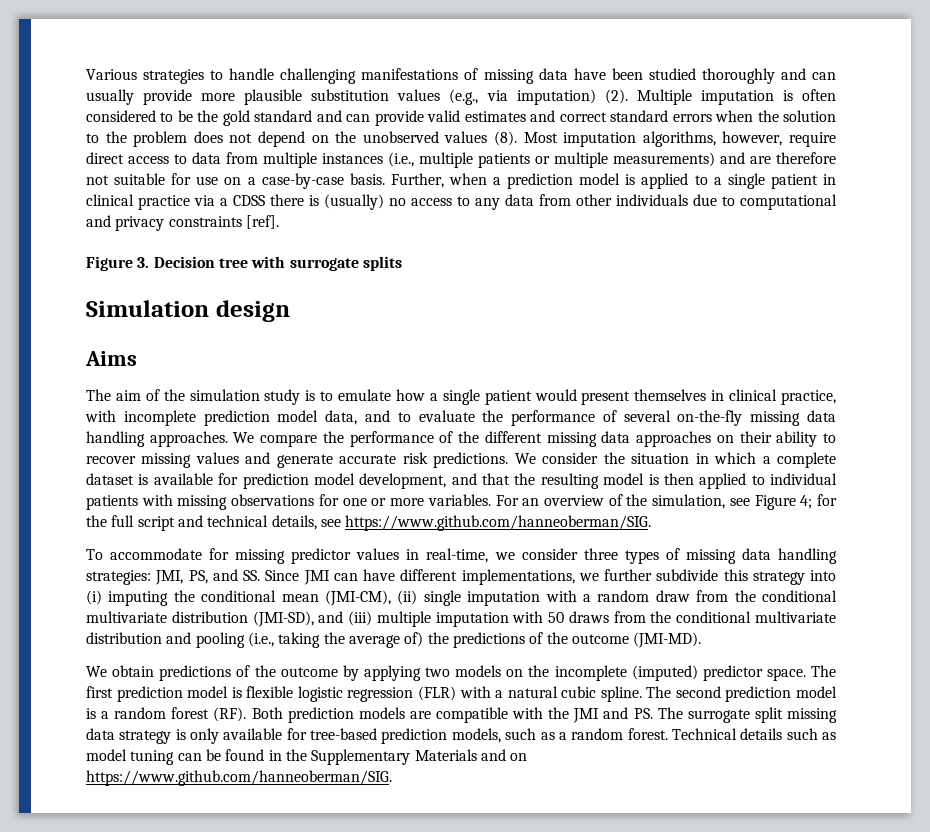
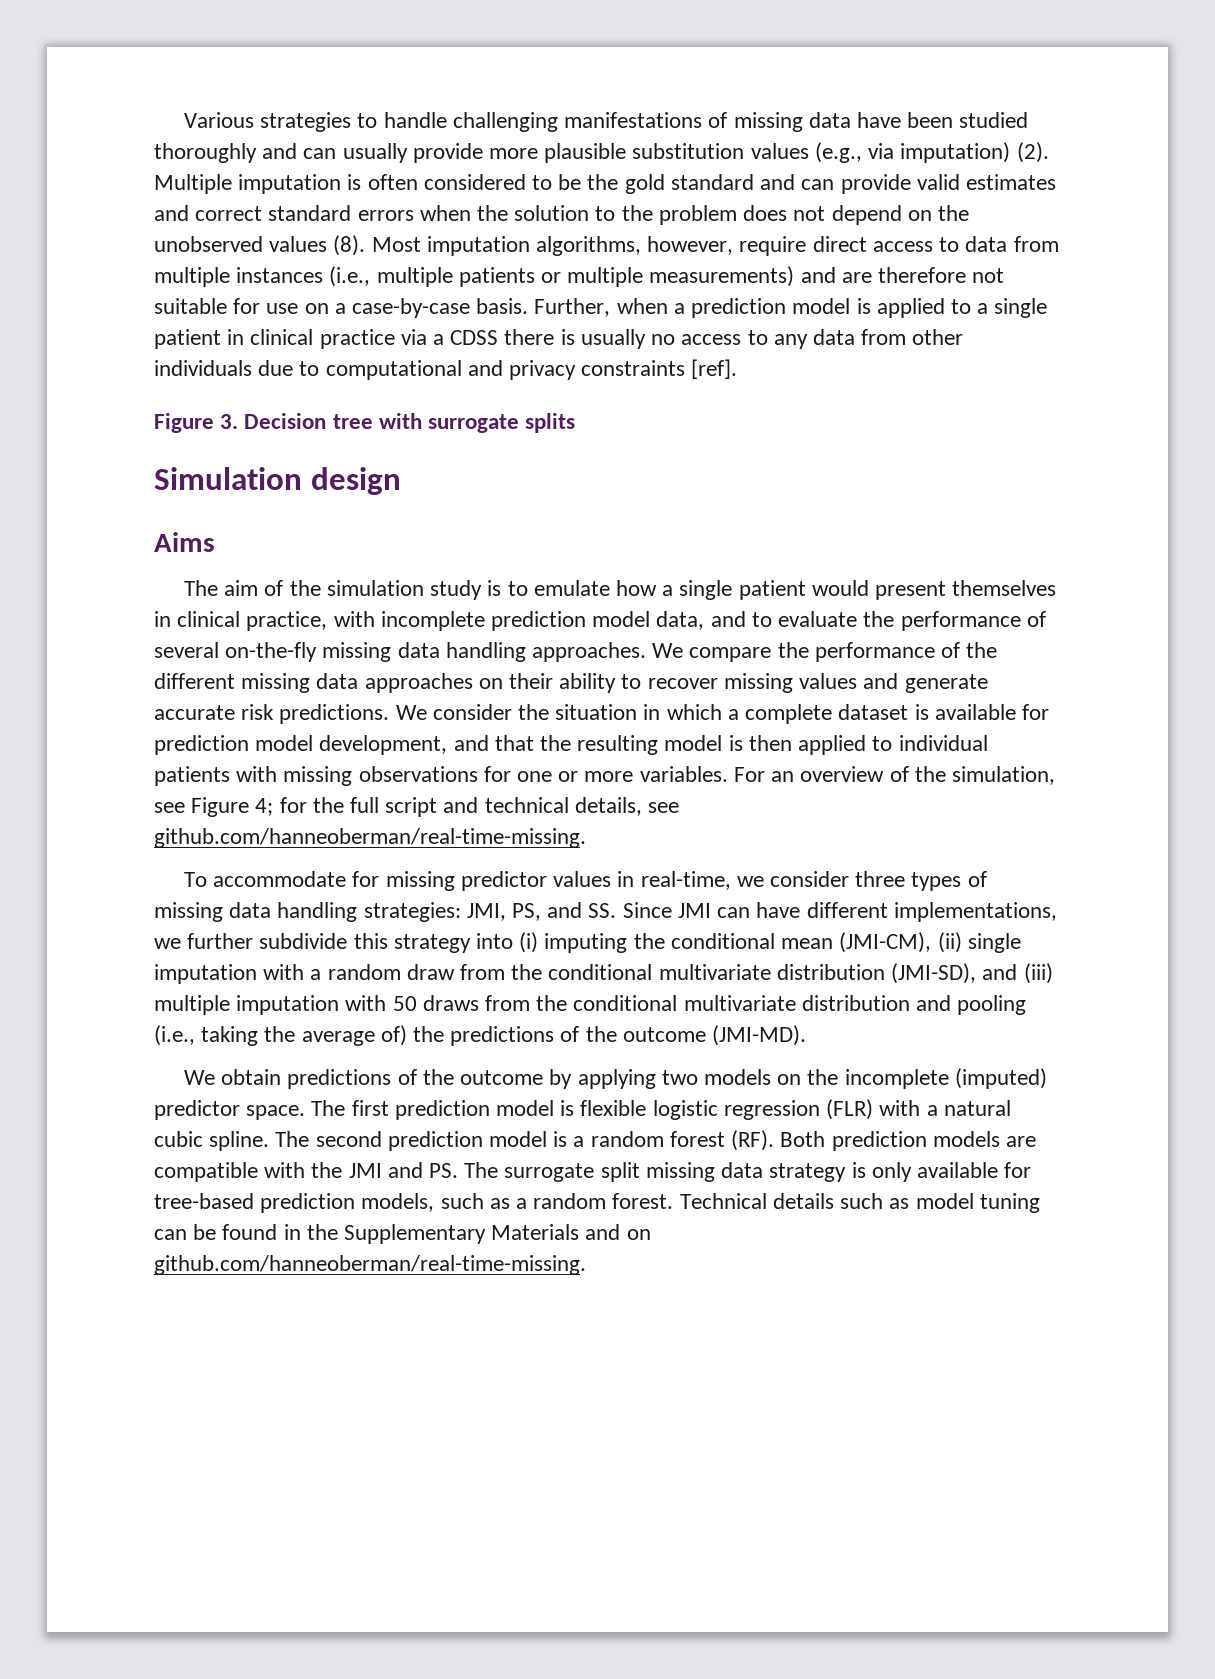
[324,194,384,210] (usually) -> [580,329,646,349] usually
[345,515,652,531] https://www.github.com/hanneoberman/SIG. -> [154,828,586,848] github.com/hanneoberman/real-time-missing.
[86,770,392,786] https://www.github.com/hanneoberman/SIG. -> [154,1255,586,1275] github.com/hanneoberman/real-time-missing.

